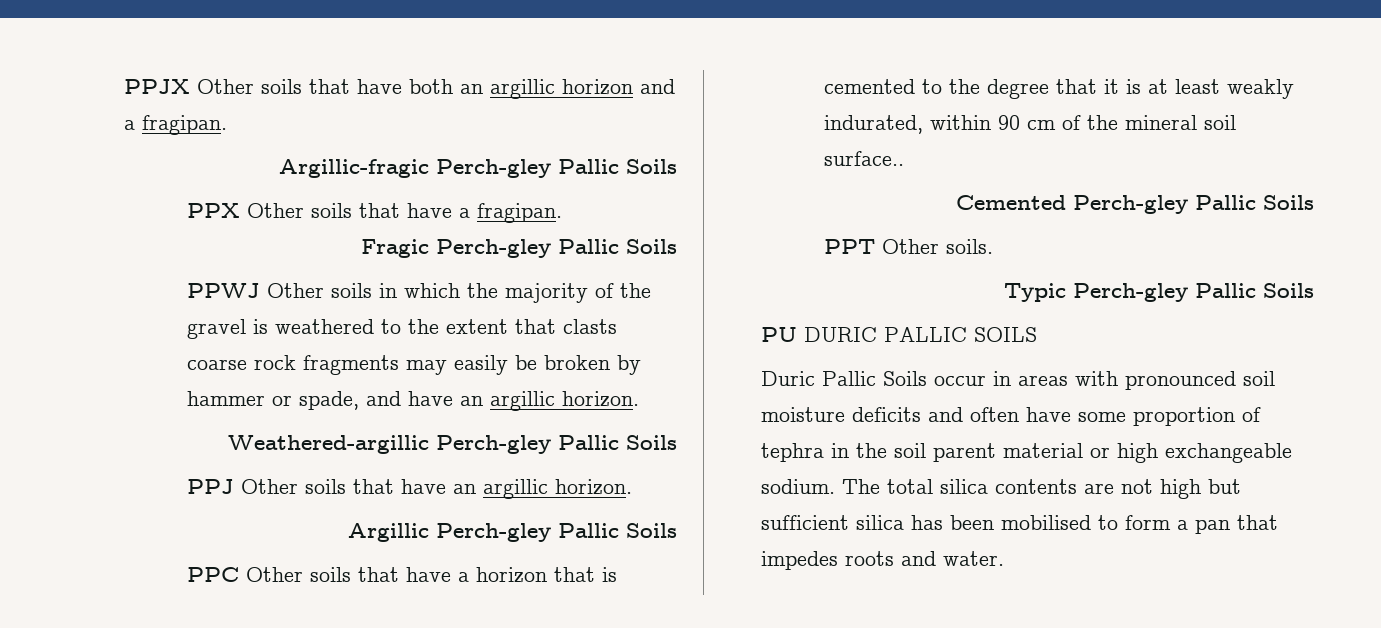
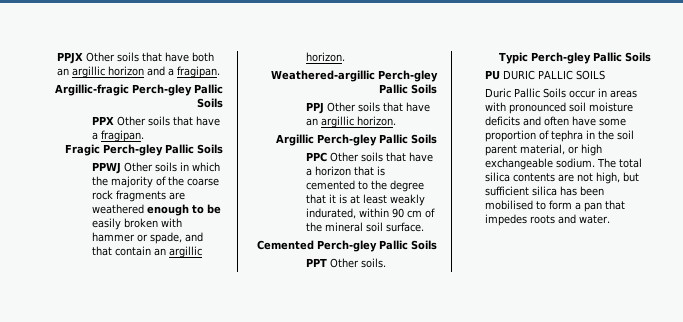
[187,319,618,339] [187,355,642,375] gravel is weathered to the extent that clasts coarse rock fragments may easily be broken by -> [187,178,220,186] [92,190,186,202] [92,204,222,216] [92,218,183,230] coarse rock fragments are weathered enough to be easily broken with
[408,391,454,406] have -> [92,246,152,256] that contain
[824,151,905,166] surface.. -> [386,222,425,232] surface.
[1002,443,1083,458] material -> [520,144,566,155] material,
[1159,479,1201,499] high -> [596,172,621,184] high,

